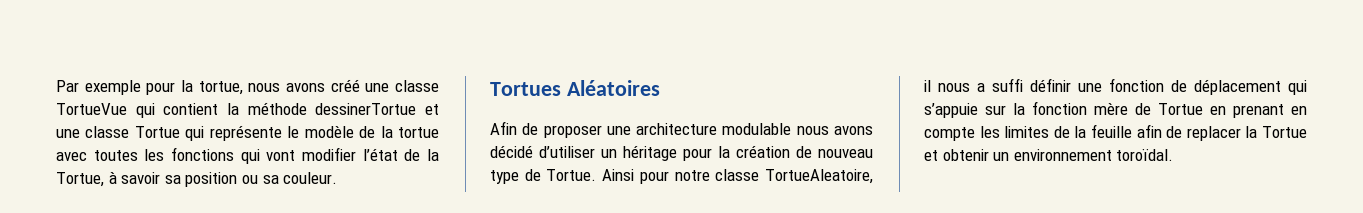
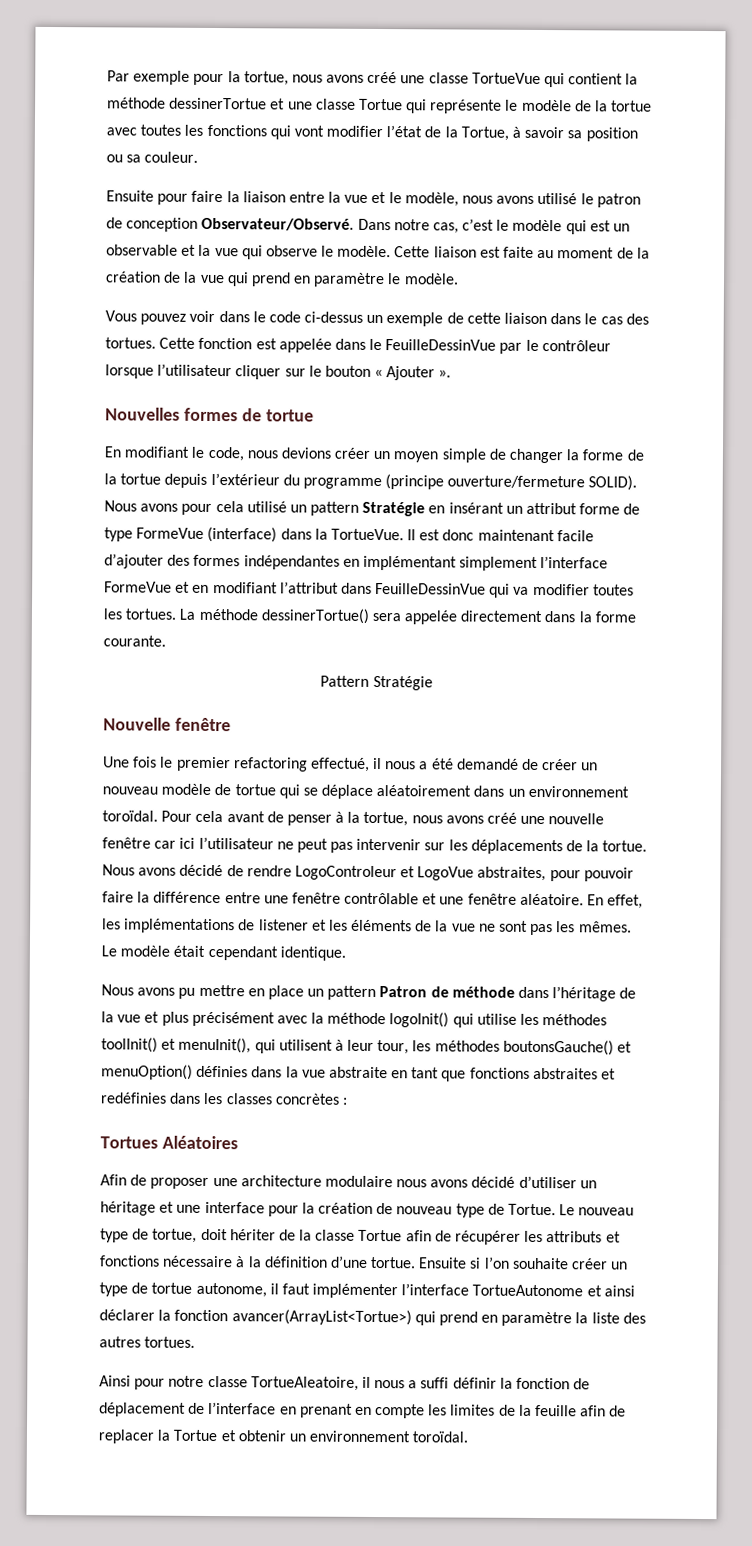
(338, 178) none -> [106,190,641,208] [106,217,631,235] [106,244,650,260] [105,271,459,288] [105,310,649,327] [105,337,611,354] [105,363,452,381] [105,407,314,422] [104,446,644,464] [104,472,638,491] [104,500,641,517] [104,526,594,543] [104,553,609,571] [104,581,634,598] [103,608,636,625] [103,635,166,647] [320,675,433,691] [103,717,231,732] [103,756,599,772] [102,783,629,799] [102,810,605,827] [102,836,648,855] [102,864,634,882] [102,891,644,909] [102,918,632,936] [101,945,346,961] [101,984,637,1002] [101,1011,608,1028] [101,1037,633,1056] [101,1064,617,1082] [100,1092,348,1105] // Ensuite pour faire la liaison entre la vue et le modèle, nous avons utilisé le patron de conception Observateur/Observé. Dans notre cas, c’est le modèle qui est un observable et la vue qui observe le modèle. Cette liaison est faite au moment de la création de la vue qui prend en paramètre le modèle. // Vous pouvez voir dans le code ci-dessus un exemple de cette liaison dans le cas des tortues. Cette fonction est appelée dans le FeuilleDessinVue par le contrôleur lorsque l’utilisateur cliquer sur le bouton « Ajouter ». // Nouvelles formes de tortue // En modifiant le code, nous devions créer un moyen simple de changer la forme de la tortue depuis l’extérieur du programme (principe ouverture/fermeture SOLID). Nous avons pour cela utilisé un pattern Stratégie en insérant un attribut forme de type FormeVue (interface) dans la TortueVue. Il est donc maintenant facile d’ajouter des formes indépendantes en implémentant simplement l’interface FormeVue et en modifiant l’attribut dans FeuilleDessinVue qui va modifier toutes les tortues. La méthode dessinerTortue() sera appelée directement dans la forme courante. // Pattern Stratégie // Nouvelle fenêtre // Une fois le premier refactoring effectué, il nous a été demandé de créer un nouveau modèle de tortue qui se déplace aléatoirement dans un environnement toroïdal. Pour cela avant de penser à la tortue, nous avons créé une nouvelle fenêtre car ici l’utilisateur ne peut pas intervenir sur les déplacements de la tortue. Nous avons décidé de rendre LogoControleur et LogoVue abstraites, pour pouvoir faire la différence entre une fenêtre contrôlable et une fenêtre aléatoire. En effet, les implémentations de listener et les éléments de la vue ne sont pas les mêmes. Le modèle était cependant identique. // Nous avons pu mettre en place un pattern Patron de méthode dans l’héritage de la vue et plus précisément avec la méthode logoInit() qui utilise les méthodes toolInit() et menuInit(), qui utilisent à leur tour, les méthodes boutonsGauche() et menuOption() définies dans la vue abstraite en tant que fonctions abstraites et redéfinies dans les classes concrètes :
[722,123,792,135] modulable -> [324,1175,393,1188] modulaire
(677, 153) none -> [159,1201,265,1214] et une interface
(597, 175) none -> [559,1204,635,1216] [100,1228,621,1245] [99,1255,629,1270] [99,1282,635,1299] [99,1309,646,1327] [99,1336,196,1348] Le nouveau type de tortue, doit hériter de la classe Tortue afin de récupérer les attributs et fonctions nécessaire à la définition d’une tortue. Ensuite si l’on souhaite créer un type de tortue autonome, il faut implémenter l’interface TortueAutonome et ainsi déclarer la fonction avancer(ArrayList<Tortue>) qui prend en paramètre la liste des autres tortues. //
[1078,83,1102,92] une -> [499,1377,513,1389] la
[1288,80,1307,95] [924,101,1203,118] qui s’appuie sur la fonction mère de Tortue -> [188,1401,277,1415] de l’interface

